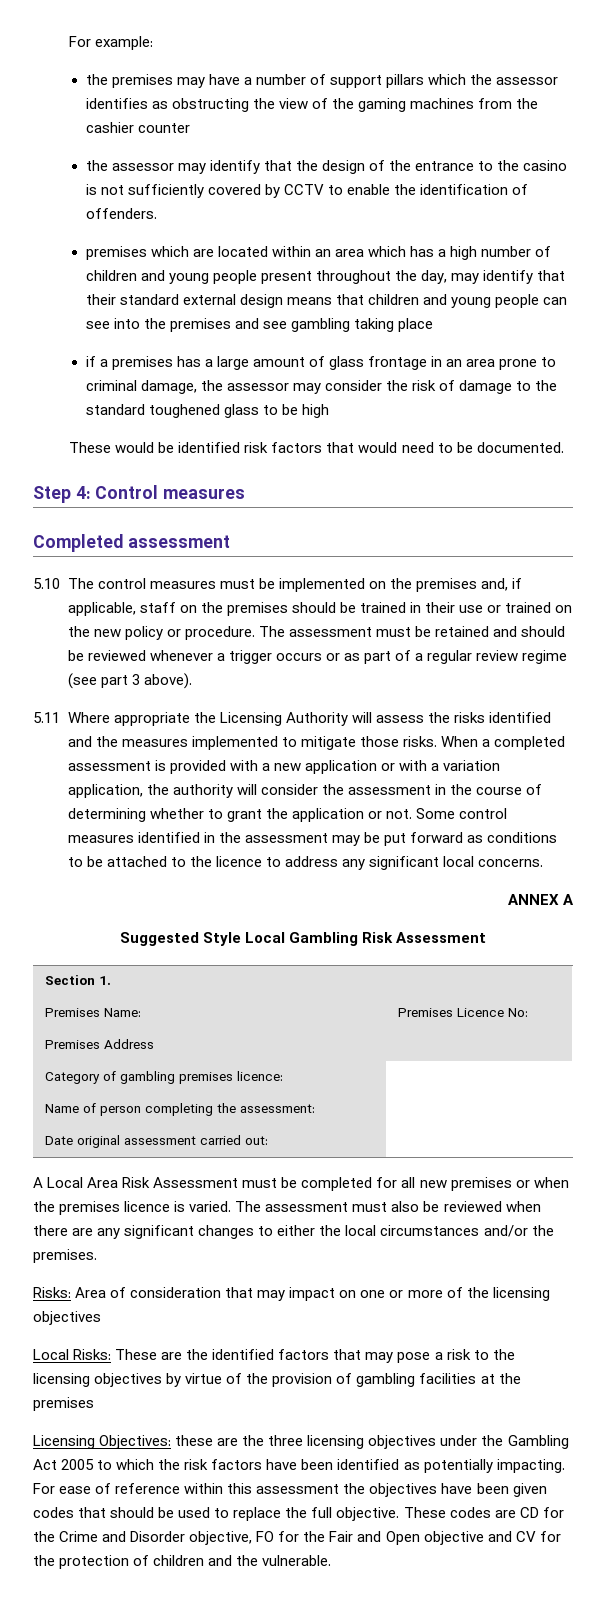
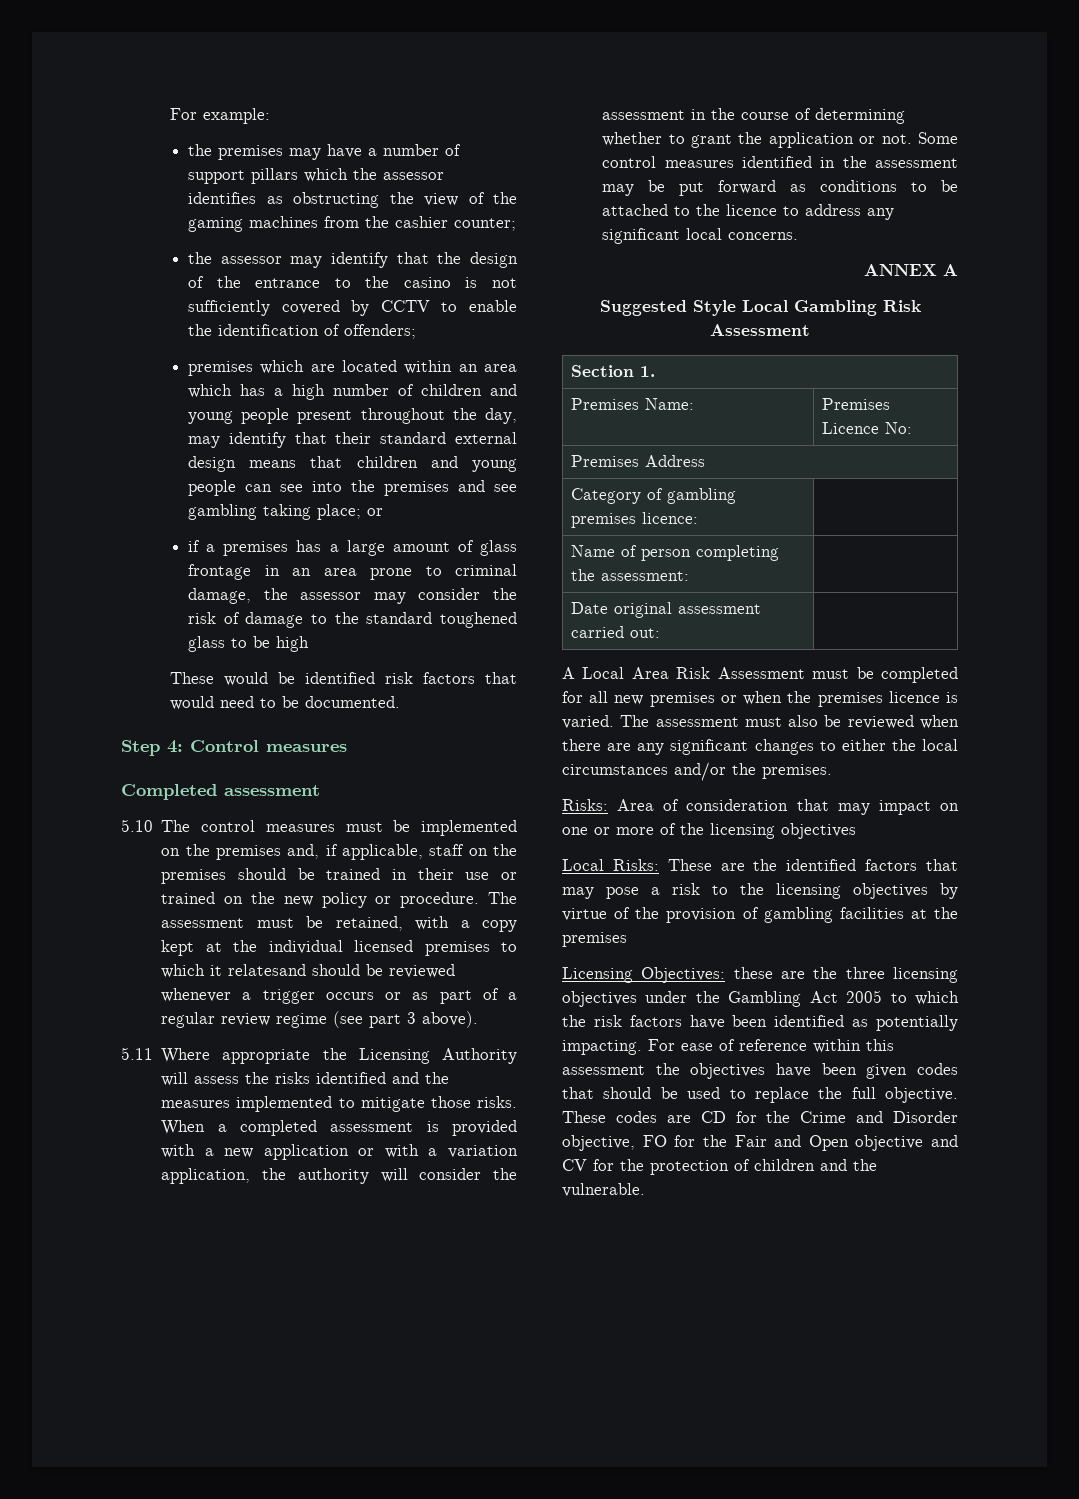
[137,123,190,133] counter -> [454,218,517,231] counter;
[85,208,157,219] offenders. -> [344,324,417,339] offenders;
[398,318,434,332] place -> [317,504,384,520] place; or
[434,626,518,637] retained and -> [335,916,517,932] [161,940,517,956] [161,964,307,978] retained, with a copy kept at the individual licensed premises to which it relatesand

